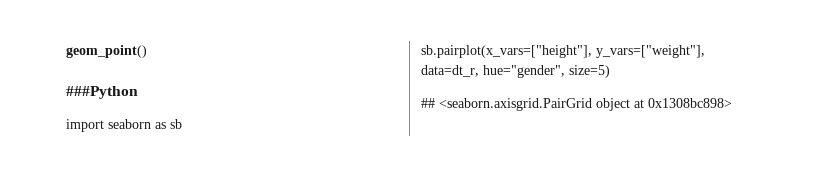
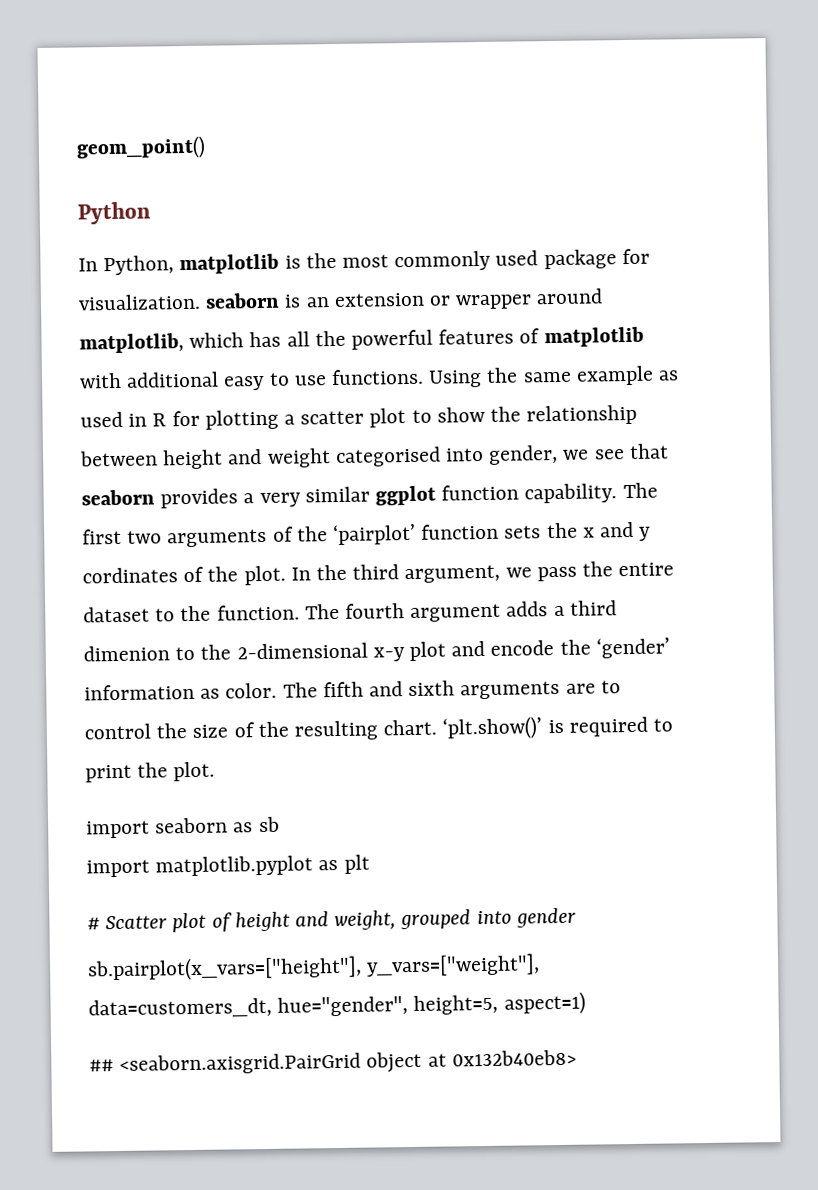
[66,86,138,99] [66,119,182,132] [421,45,705,58] [421,65,610,78] ###Python // import seaborn as sb // sb.pairplot(x_vars=["height"], y_vars=["weight"], data=dt_r, hue="gender", size=5) -> [77,201,151,225] [78,248,650,276] [78,288,604,311] [79,326,644,354] [79,365,680,391] [80,404,638,430] [80,443,669,470] [81,482,658,509] [82,521,652,548] [82,561,675,586] [83,600,617,623] [83,637,670,662] [84,680,621,701] [84,716,674,741] [85,761,216,783] [86,816,280,839] [86,854,370,878] [87,907,576,933] [87,953,541,982] [88,991,586,1019] Python // In Python, matplotlib is the most commonly used package for visualization. seaborn is an extension or wrapper around matplotlib, which has all the powerful features of matplotlib with additional easy to use functions. Using the same example as used in R for plotting a scatter plot to show the relationship between height and weight categorised into gender, we see that seaborn provides a very similar ggplot function capability. The first two arguments of the ‘pairplot’ function sets the x and y cordinates of the plot. In the third argument, we pass the entire dataset to the function. The fourth argument adds a third dimenion to the 2-dimensional x-y plot and encode the ‘gender’ information as color. The fifth and sixth arguments are to control the size of the resulting chart. ‘plt.show()’ is required to print the plot. // import seaborn as sb // import matplotlib.pyplot as plt // # Scatter plot of height and weight, grouped into gender // sb.pairplot(x_vars=["height"], y_vars=["weight"], data=customers_dt, hue="gender", height=5, aspect=1)
[648,98,732,108] 0x1308bc898> -> [451,1049,577,1067] 0x132b40eb8>

